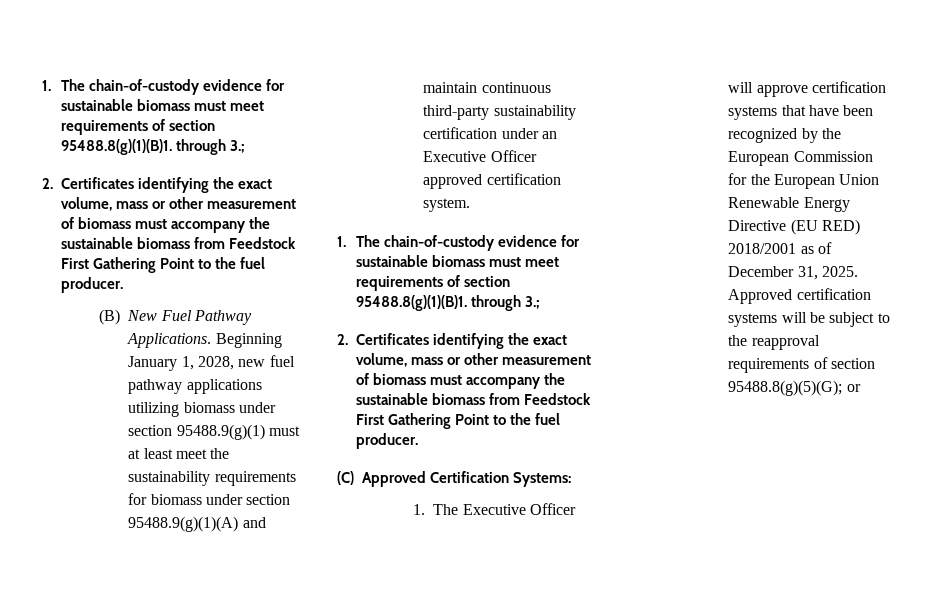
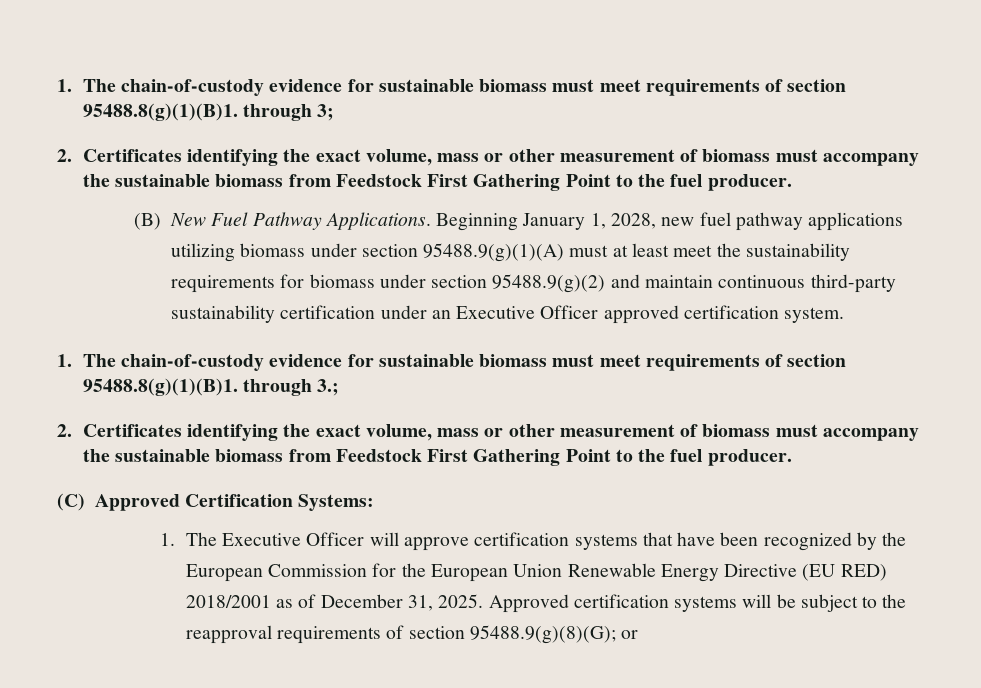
[230,140,246,153] 3.; -> [317,104,335,121] 3;
[176,424,265,440] 95488.9(g)(1) -> [423,243,565,262] 95488.9(g)(1)(A)
[128,516,239,532] 95488.9(g)(1)(A) -> [492,274,606,293] 95488.9(g)(2)
[728,380,843,396] 95488.8(g)(5)(G); -> [470,625,617,644] 95488.9(g)(8)(G);

